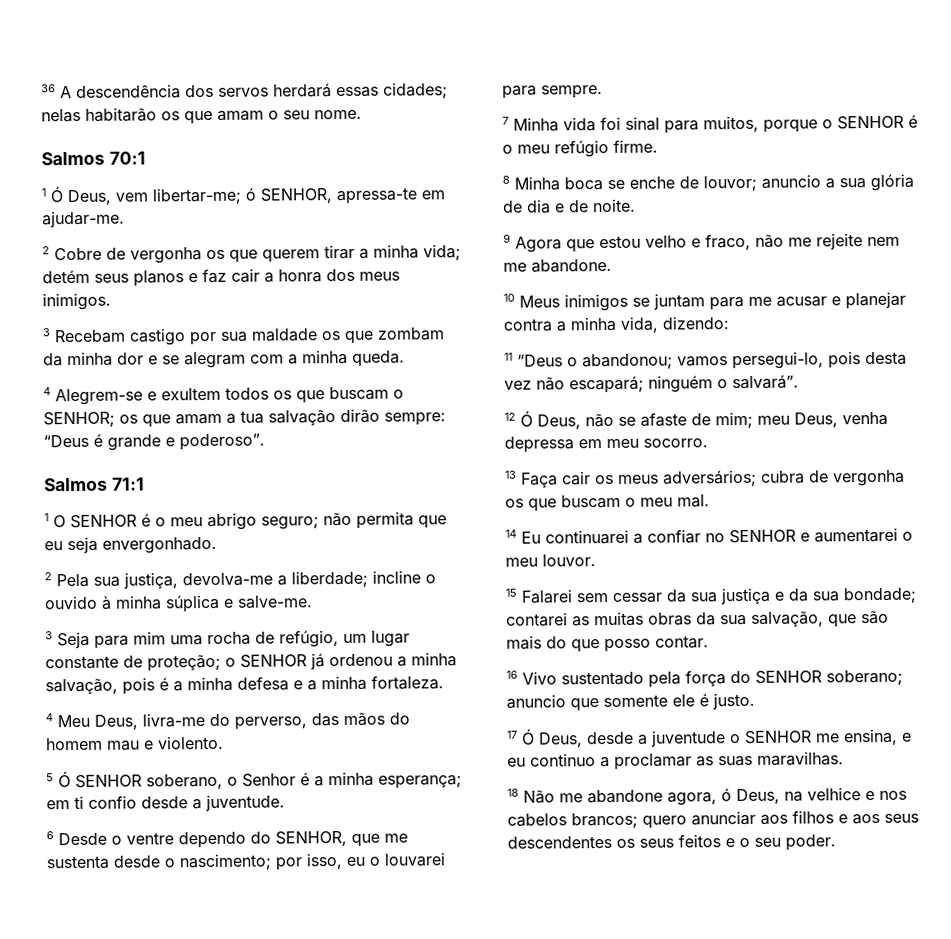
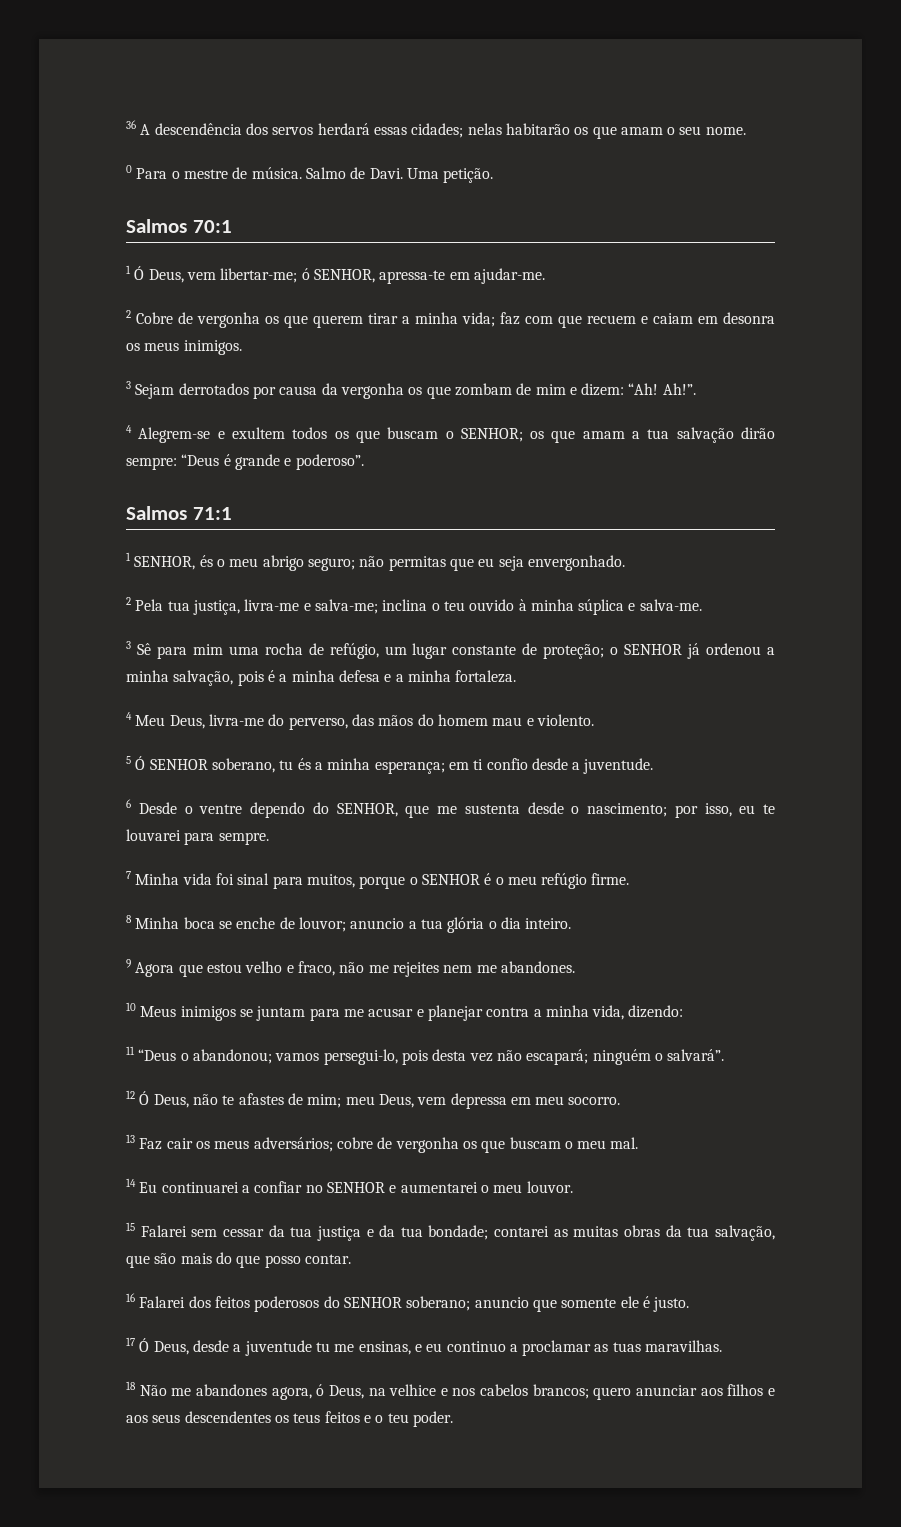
(362, 114) none -> [126,165,494,183] // 0 Para o mestre de música. Salmo de Davi. Uma petição.
[42,268,400,287] [42,292,111,311] [42,327,445,346] [43,349,405,369] detém seus planos e faz cair a honra dos meus inimigos. // 3 Recebam castigo por sua maldade os que zombam da minha dor e se alegram com a minha queda. -> [500,312,775,328] [126,340,242,355] [126,381,696,399] faz com que recuem e caiam em desonra os meus inimigos. // 3 Sejam derrotados por causa da vergonha os que zombam de mim e dizem: “Ah! Ah!”.
[53,513,151,529] O SENHOR é -> [134,555,213,570] SENHOR, és
[356,511,414,529] permita -> [388,556,446,571] permitas
[93,570,436,590] sua justiça, devolva-me a liberdade; incline o -> [167,599,465,615] tua justiça, livra-me e salva-me; inclina o teu
[237,595,313,609] [45,631,90,650] salve-me. // 3 Seja -> [639,599,702,611] [126,641,151,655] salva-me. // 3 Sê
[227,772,310,787] o Senhor é -> [279,758,311,770] tu és
[369,856,380,866] o -> [763,804,775,814] te
[839,173,914,192] [502,198,636,214] sua glória de dia e de noite. -> [420,917,572,933] tua glória o dia inteiro.
[816,233,863,251] rejeite -> [392,962,439,977] rejeites
[531,258,612,273] abandone. -> [500,961,575,973] abandones.
[618,412,687,427] se afaste -> [222,1093,284,1105] te afastes
[842,411,888,426] venha -> [417,1097,447,1105] vem
[521,472,558,488] Faça -> [139,1138,163,1150] Faz
[761,470,805,484] cubra -> [336,1137,373,1149] cobre
[690,592,718,603] sua -> [290,1227,313,1237] tua
[812,591,839,602] sua -> [400,1227,423,1237] tua
[720,614,747,626] sua -> [687,1227,710,1237] tua
[522,670,726,688] Vivo sustentado pela força -> [139,1296,320,1312] Falarei dos feitos poderosos
[729,728,898,746] o SENHOR me ensina, -> [315,1341,411,1355] tu me ensinas,
[718,755,753,767] suas -> [612,1342,641,1352] tuas
[587,789,663,804] abandone -> [195,1384,267,1396] abandones
[639,838,674,848] seus -> [293,1413,321,1423] teus
[754,837,781,847] seu -> [387,1413,409,1423] teu

